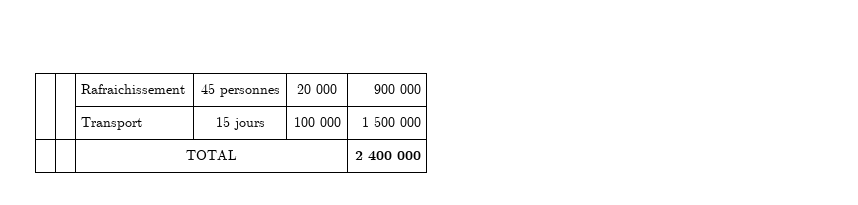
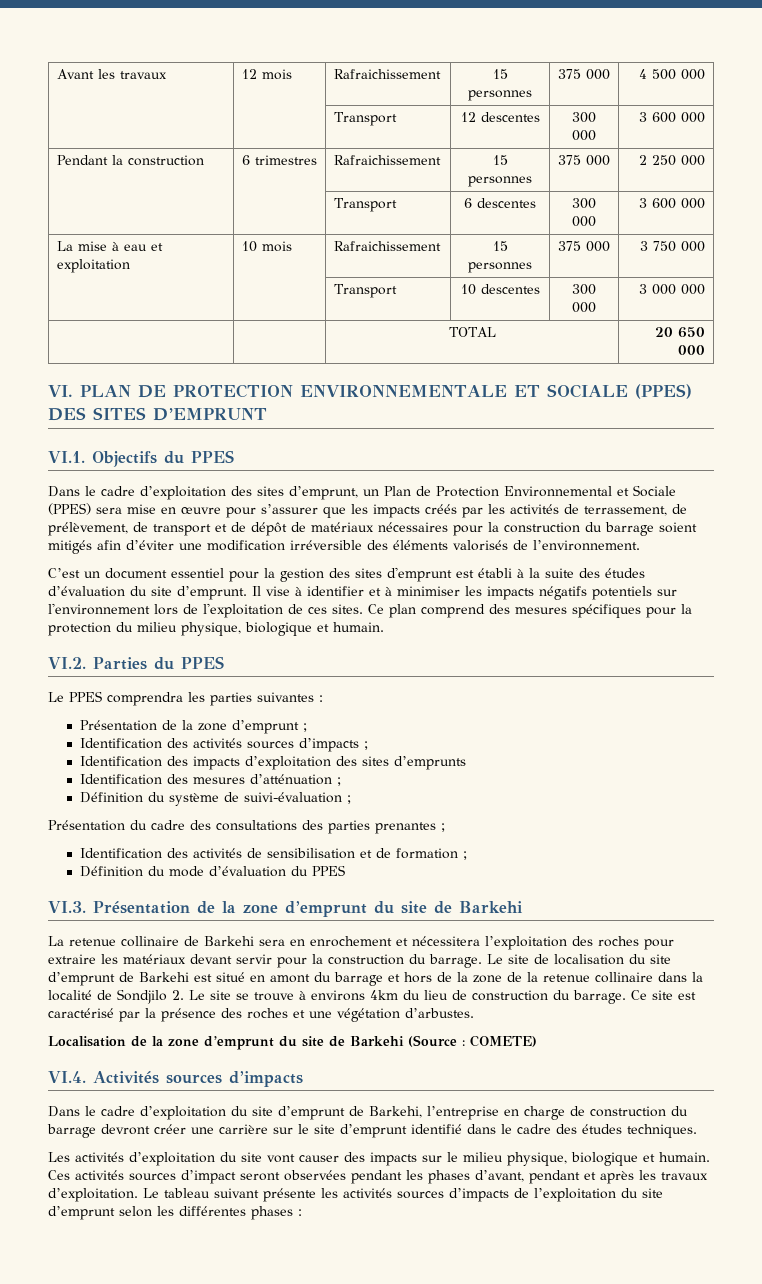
[81,84,186,94] [200,83,280,97] [297,84,337,94] [373,84,421,94] [81,117,143,130] [215,116,265,130] [293,117,341,127] [361,116,395,127] | | Rafraichissement | 45 personnes | 20 000 | 900 000 // | | Transport | 15 jours | 100 000 | 1 500 -> [56,69,167,79] [241,69,292,80] [333,69,441,79] [492,69,508,79] [468,90,532,101] [558,69,610,80] [639,69,706,80] [333,112,397,126] [460,112,540,122] [572,112,596,123] [572,130,596,141] [639,112,706,123] [56,155,204,166] [241,155,317,165] [333,155,441,165] [492,155,508,165] [468,176,532,187] [558,155,610,166] [639,155,706,166] [333,198,397,212] [464,198,536,208] [572,198,596,209] [572,216,596,227] [639,198,706,209] [56,241,163,251] [56,259,130,273] [241,241,292,252] [333,241,441,251] [492,241,508,251] [468,262,532,273] [558,241,610,252] [640,241,706,252] [333,284,397,298] [460,284,540,295] [572,284,596,295] [572,302,596,313] [639,284,677,295] Avant les travaux | 12 mois | Rafraichissement | 15 personnes | 375 000 | 4 500 000 // | | Transport | 12 descentes | 300 000 | 3 600 000 // Pendant la construction | 6 trimestres | Rafraichissement | 15 personnes | 375 000 | 2 250 000 // | | Transport | 6 descentes | 300 000 | 3 600 000 // La mise à eau et exploitation | 10 mois | Rafraichissement | 15 personnes | 375 000 | 3 750 000 // | | Transport | 10 descentes | 300 000 | 3 000
[354,151,421,161] 2 400 000 -> [655,327,706,338] [678,345,706,355] [48,384,692,399] [48,407,267,421] [48,450,234,467] [48,485,676,500] [48,503,687,518] [48,522,697,536] [48,540,640,554] [48,567,645,582] [48,586,677,600] [48,603,692,618] [48,622,384,636] [48,656,224,670] [48,691,323,706] [79,720,307,734] [79,738,368,752] [79,756,466,770] [79,774,341,786] [79,792,351,806] [48,820,445,834] [79,848,467,860] [79,865,345,877] [48,901,523,917] [48,936,674,950] [48,954,671,968] [48,972,703,986] [48,989,696,1004] [48,1008,474,1022] [48,1035,537,1050] [48,1071,303,1087] [48,1106,688,1120] [47,1124,697,1138] [48,1152,710,1166] [48,1170,708,1184] [48,1188,663,1202] [48,1206,302,1220] 20 650 000 // VI. PLAN DE PROTECTION ENVIRONNEMENTALE ET SOCIALE (PPES) DES SITES D’EMPRUNT // VI.1. Objectifs du PPES // Dans le cadre d’exploitation des sites d’emprunt, un Plan de Protection Environnemental et Sociale (PPES) sera mise en œuvre pour s’assurer que les impacts créés par les activités de terrassement, de prélèvement, de transport et de dépôt de matériaux nécessaires pour la construction du barrage soient mitigés afin d’éviter une modification irréversible des éléments valorisés de l’environnement. // C’est un document essentiel pour la gestion des sites d'emprunt est établi à la suite des études d’évaluation du site d’emprunt. Il vise à identifier et à minimiser les impacts négatifs potentiels sur l'environnement lors de l'exploitation de ces sites. Ce plan comprend des mesures spécifiques pour la protection du milieu physique, biologique et humain. // VI.2. Parties du PPES // Le PPES comprendra les parties suivantes : // Présentation de la zone d’emprunt ; // Identification des activités sources d’impacts ; // Identification des impacts d’exploitation des sites d’emprunts // Identification des mesures d’atténuation ; // Définition du système de suivi-évaluation ; // Présentation du cadre des consultations des parties prenantes ; // Identification des activités de sensibilisation et de formation ; // Définition du mode d’évaluation du PPES // VI.3. Présentation de la zone d’emprunt du site de Barkehi // La retenue collinaire de Barkehi sera en enrochement et nécessitera l’exploitation des roches pour extraire les matériaux devant servir pour la construction du barrage. Le site de localisation du site d’emprunt de Barkehi est situé en amont du barrage et hors de la zone de la retenue collinaire dans la localité de Sondjilo 2. Le site se trouve à environs 4km du lieu de construction du barrage. Ce site est caractérisé par la présence des roches et une végétation d’arbustes. // Localisation de la zone d’emprunt du site de Barkehi (Source : COMETE) // VI.4. Activités sources d’impacts // Dans le cadre d’exploitation du site d’emprunt de Barkehi, l’entreprise en charge de construction du barrage devront créer une carrière sur le site d’emprunt identifié dans le cadre des études techniques. // Les activités d’exploitation du site vont causer des impacts sur le milieu physique, biologique et humain. Ces activités sources d’impact seront observées pendant les phases d’avant, pendant et après les travaux d’exploitation. Le tableau suivant présente les activités sources d’impacts de l’exploitation du site d’emprunt selon les différentes phases :

